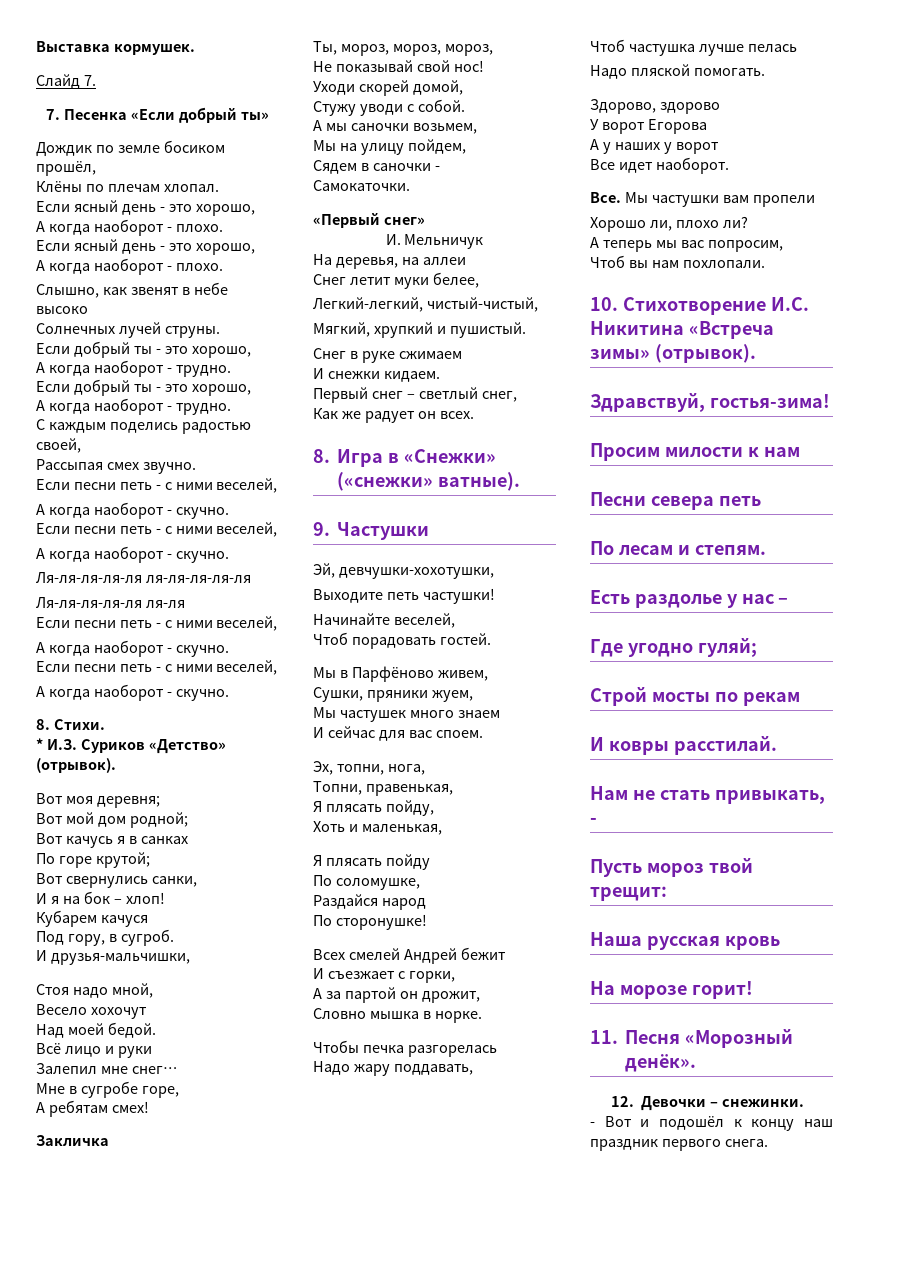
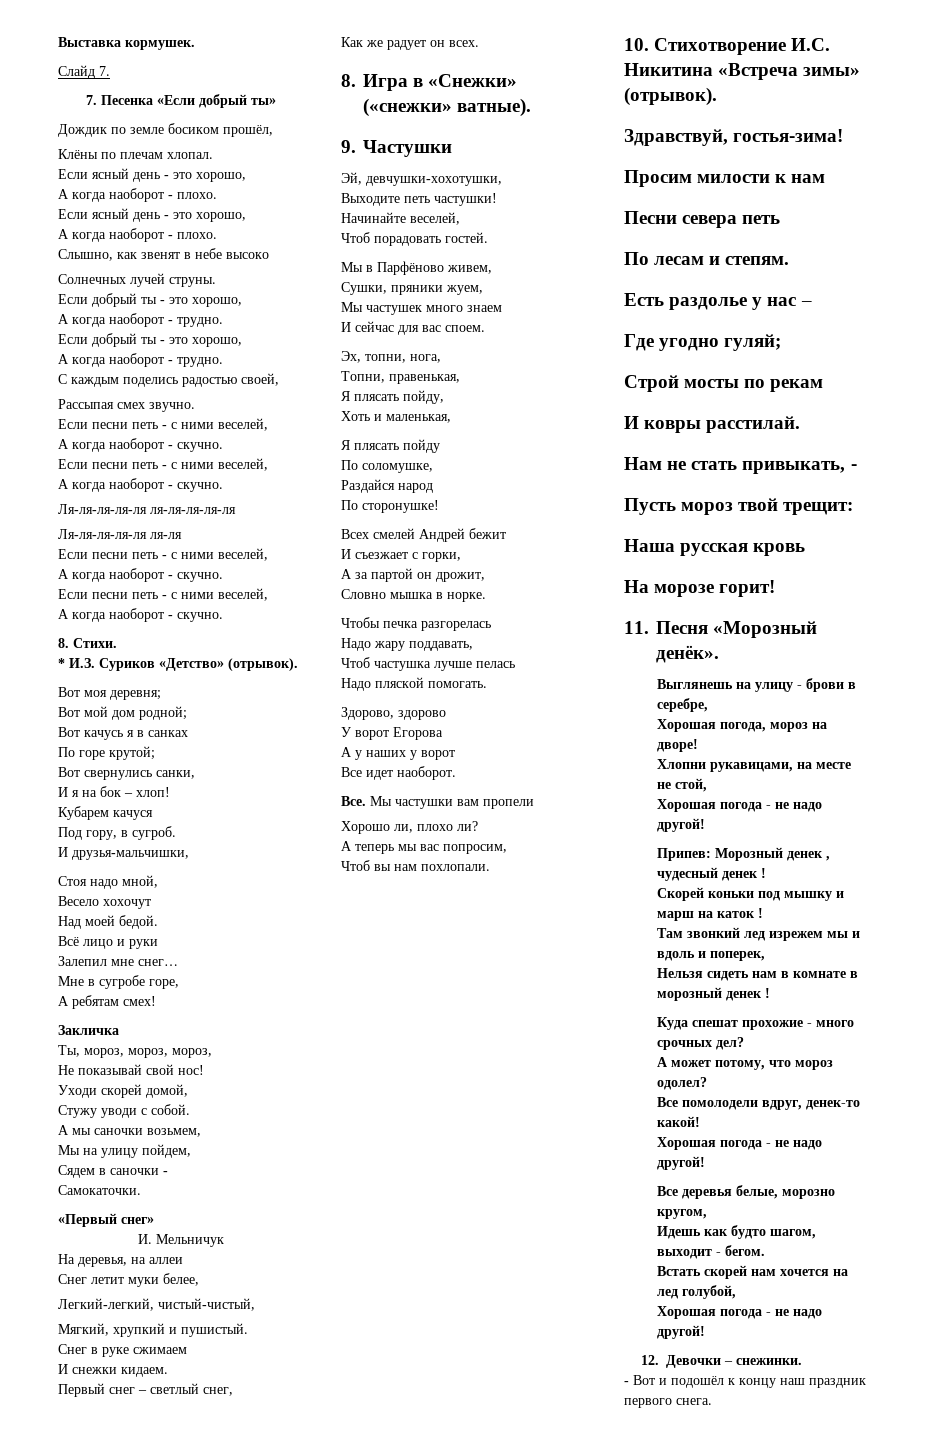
(697, 1063) none -> [657,678,857,692] [657,698,709,712] [657,719,828,732] [657,739,699,752] [657,759,852,772] [657,778,708,792] [657,799,823,812] [657,818,706,832] [657,847,831,861] [657,867,767,881] [657,887,845,901] [657,908,764,921] [657,927,861,941] [657,951,766,961] [657,968,859,981] [657,987,771,1001] [657,1017,855,1030] [657,1037,745,1050] [657,1057,834,1070] [657,1077,708,1090] [657,1097,861,1110] [657,1116,701,1127] [657,1137,823,1150] [657,1156,706,1170] [657,1185,836,1199] [657,1209,708,1219] [657,1225,817,1239] [657,1245,766,1259] [657,1265,849,1279] [657,1285,737,1299] [657,1306,823,1319] [657,1325,706,1339] // Выглянешь на улицу - брови в серебре, // Хорошая погода, мороз на дворе! // Хлопни рукавицами, на месте не стой, // Хорошая погода - не надо другой! // Припев: Морозный денек , чудесный денек ! // Скорей коньки под мышку и марш на каток ! // Там звонкий лед изрежем мы и вдоль и поперек, // Нельзя сидеть нам в комнате в морозный денек ! // Куда спешат прохожие - много срочных дел? // А может потому, что мороз одолел? // Все помолодели вдруг, денек-то какой! // Хорошая погода - не надо другой! // Все деревья белые, морозно кругом, // Идешь как будто шагом, выходит - бегом. // Встать скорей нам хочется на лед голубой, // Хорошая погода - не надо другой!

